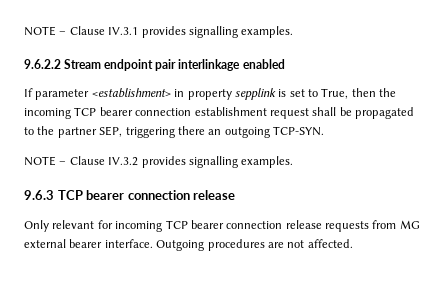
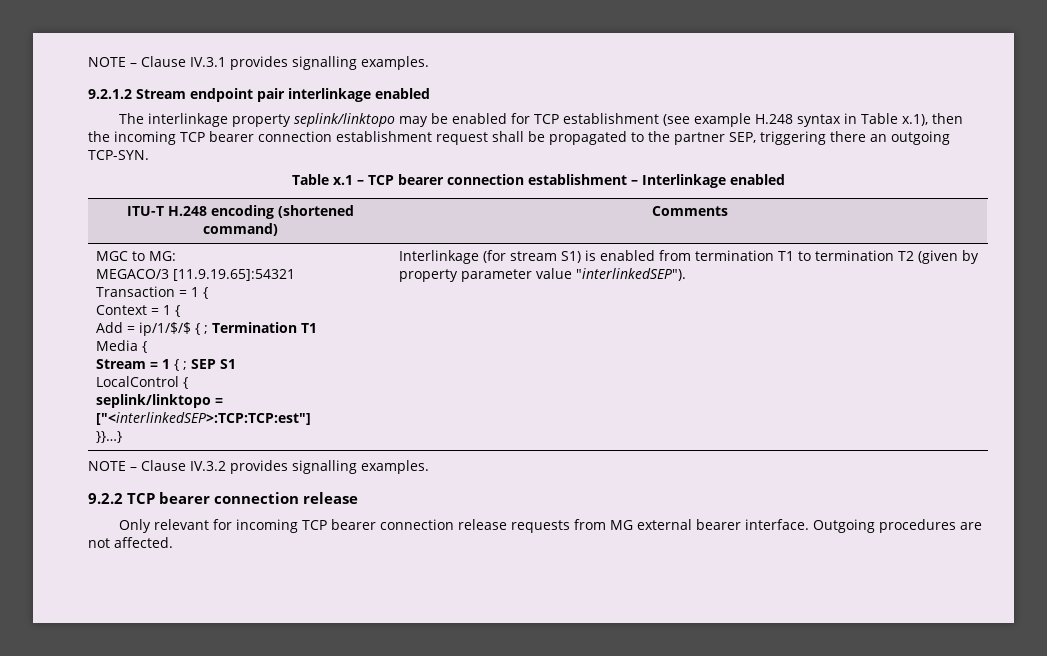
[24,59,61,69] 9.6.2.2 -> [88,89,132,99] 9.2.1.2
[24,88,349,100] If parameter <establishment> in property sepplink is set to True, -> [118,113,928,127] The interlinkage property seplink/linktopo may be enabled for TCP establishment (see example H.248 syntax in Table x.1),
(324, 131) none -> [291,174,785,188] [126,205,354,219] [202,223,278,236] [651,206,728,216] [96,251,177,261] [96,269,296,281] [96,286,209,299] [96,305,181,317] [96,322,318,336] [96,340,148,353] [96,359,237,371] [96,376,189,389] [96,394,224,408] [96,412,312,425] [96,431,123,443] [399,250,980,264] [399,268,687,282] // Table x.1 – TCP bearer connection establishment – Interlinkage enabled // ITU-T H.248 encoding (shortened command) | Comments // MGC to MG: // MEGACO/3 [11.9.19.65]:54321 // Transaction = 1 { // Context = 1 { // Add = ip/1/$/$ { ; Termination T1 // Media { // Stream = 1 { ; SEP S1 // LocalControl { // seplink/linktopo = ["<interlinkedSEP>:TCP:TCP:est"] // }}…} | Interlinkage (for stream S1) is enabled from termination T1 to termination T2 (given by property parameter value "interlinkedSEP").
[24,190,54,200] 9.6.3 -> [88,493,123,504] 9.2.2

